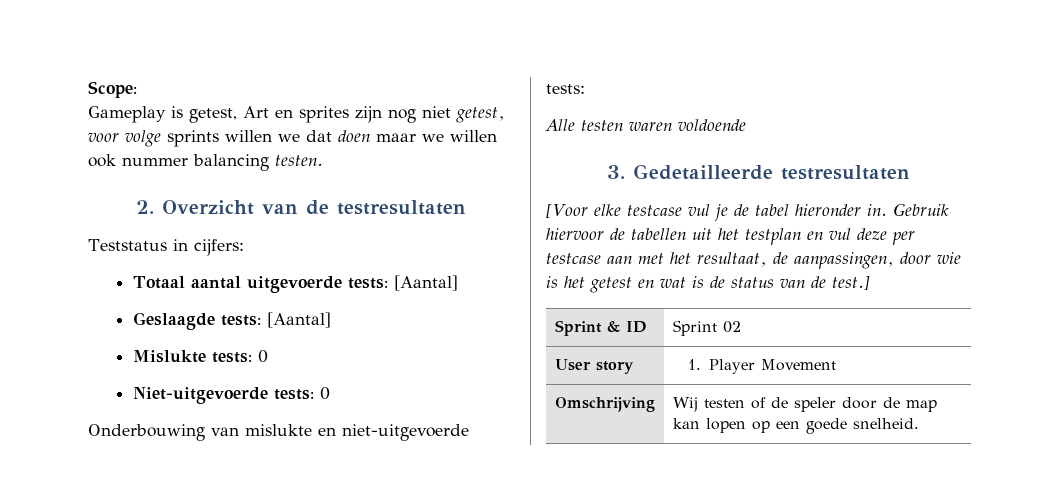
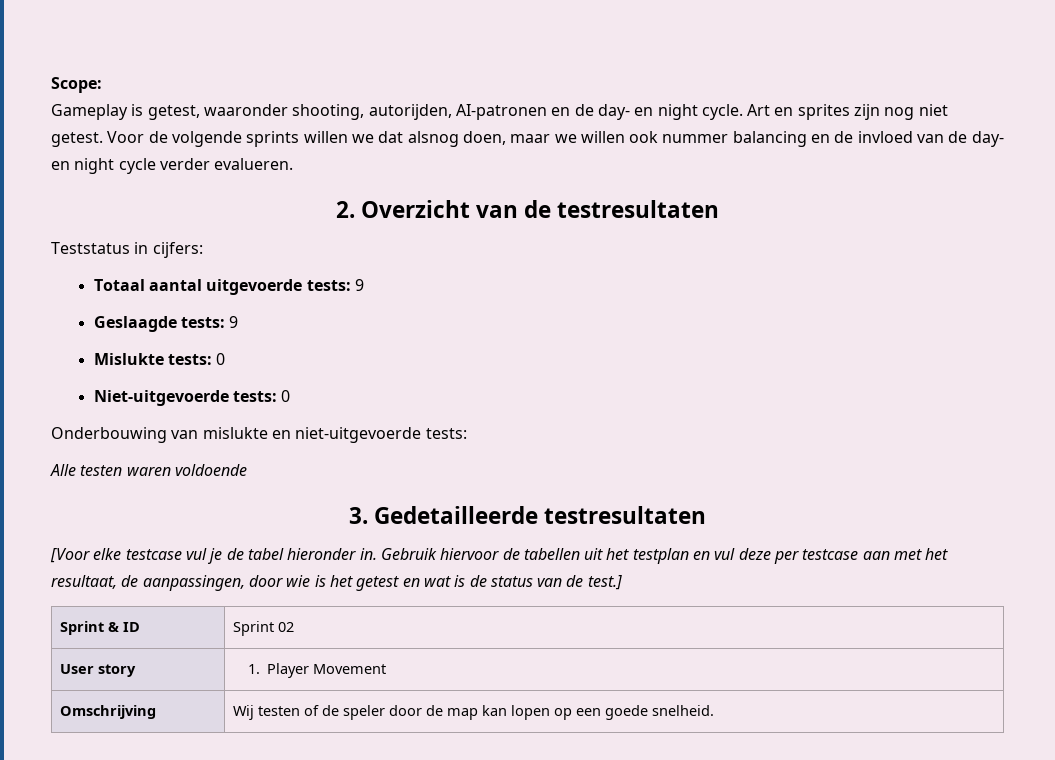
(237, 115) none -> [203,104,743,120] waaronder shooting, autorijden, AI-patronen en de day- en night cycle.
[456,107,505,123] [88,130,161,147] getest, voor volge -> [51,131,242,147] getest. Voor de volgende
[338,130,370,142] doen -> [407,131,506,147] alsnog doen,
[275,155,323,166] testen. -> [811,131,1004,147] [51,158,294,174] en de invloed van de day- en night cycle verder evalueren.
[393,275,458,291] [Aantal] -> [354,279,364,291] 9
[266,312,331,328] [Aantal] -> [229,316,239,328] 9

